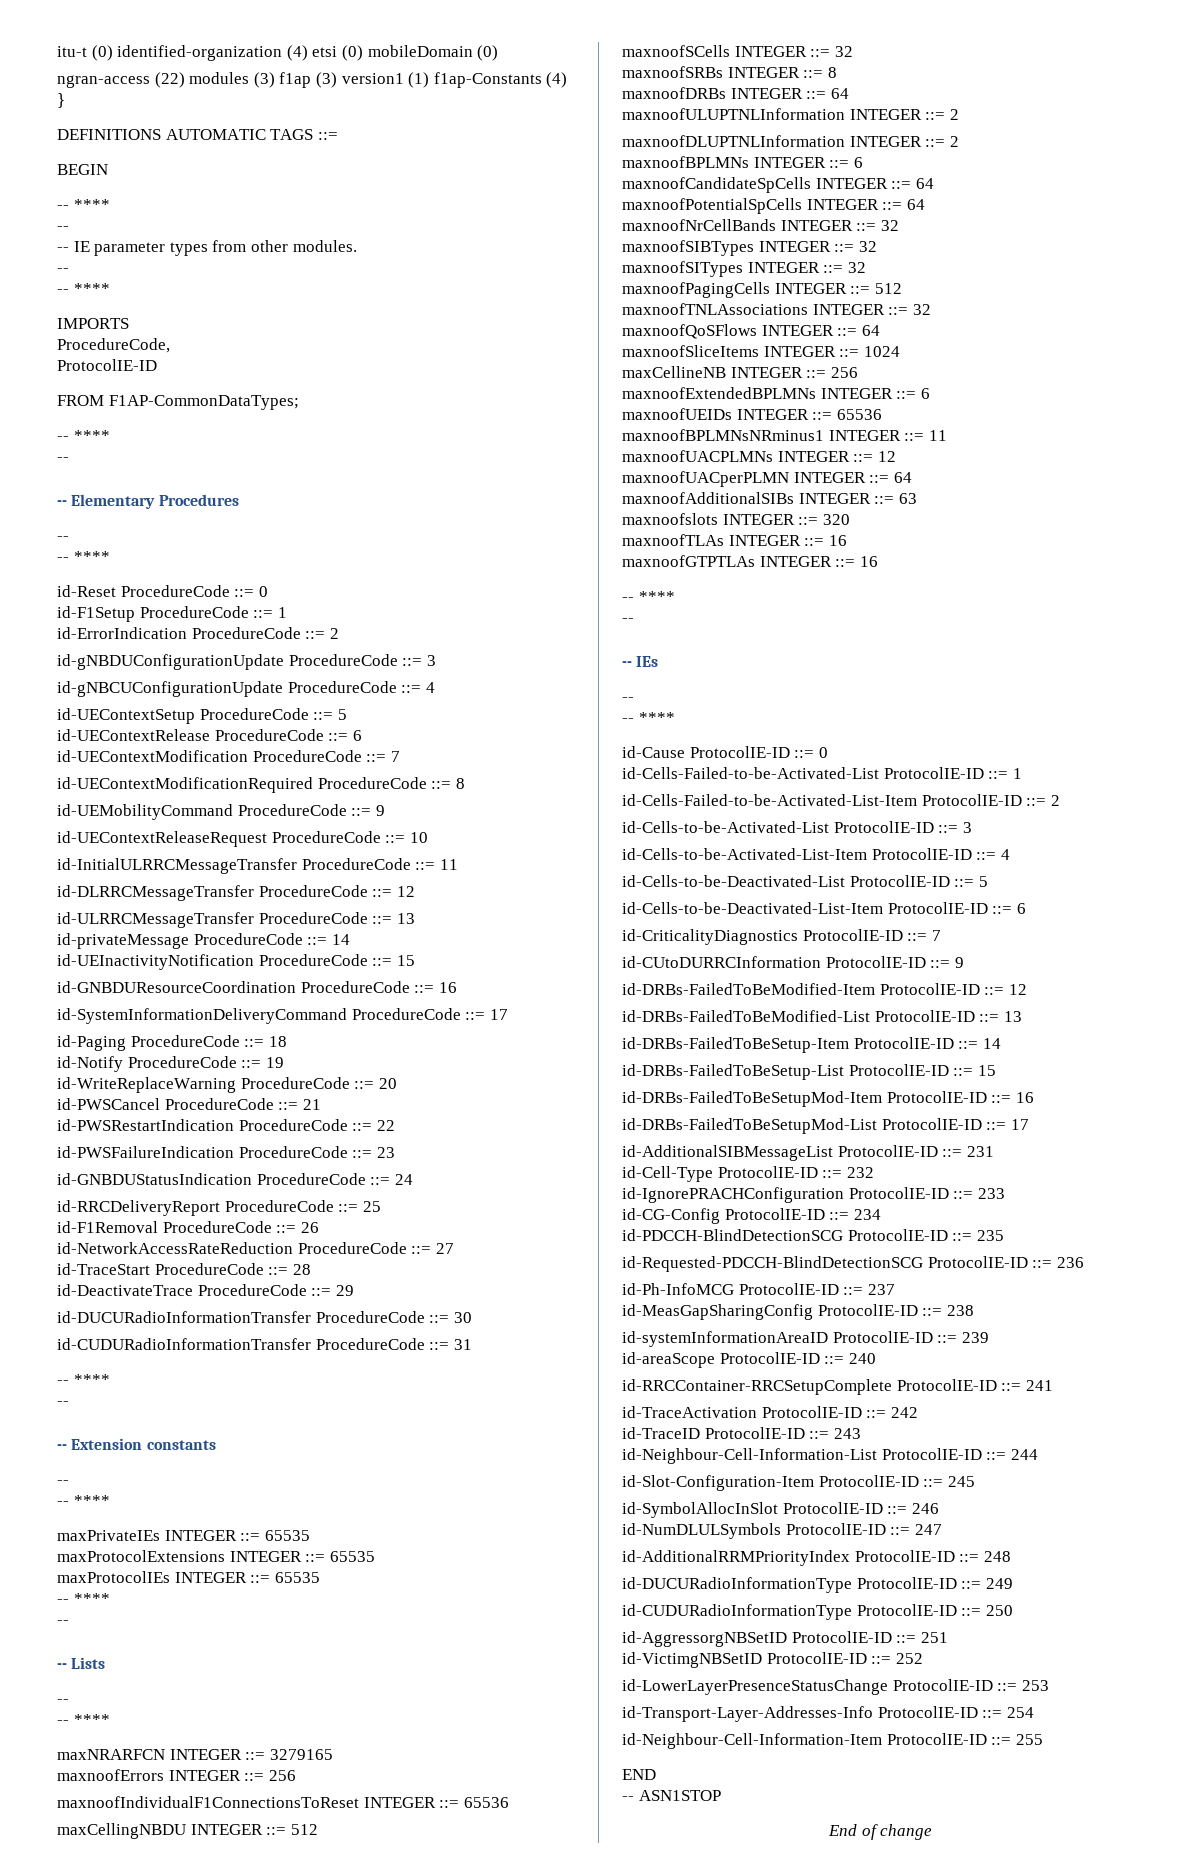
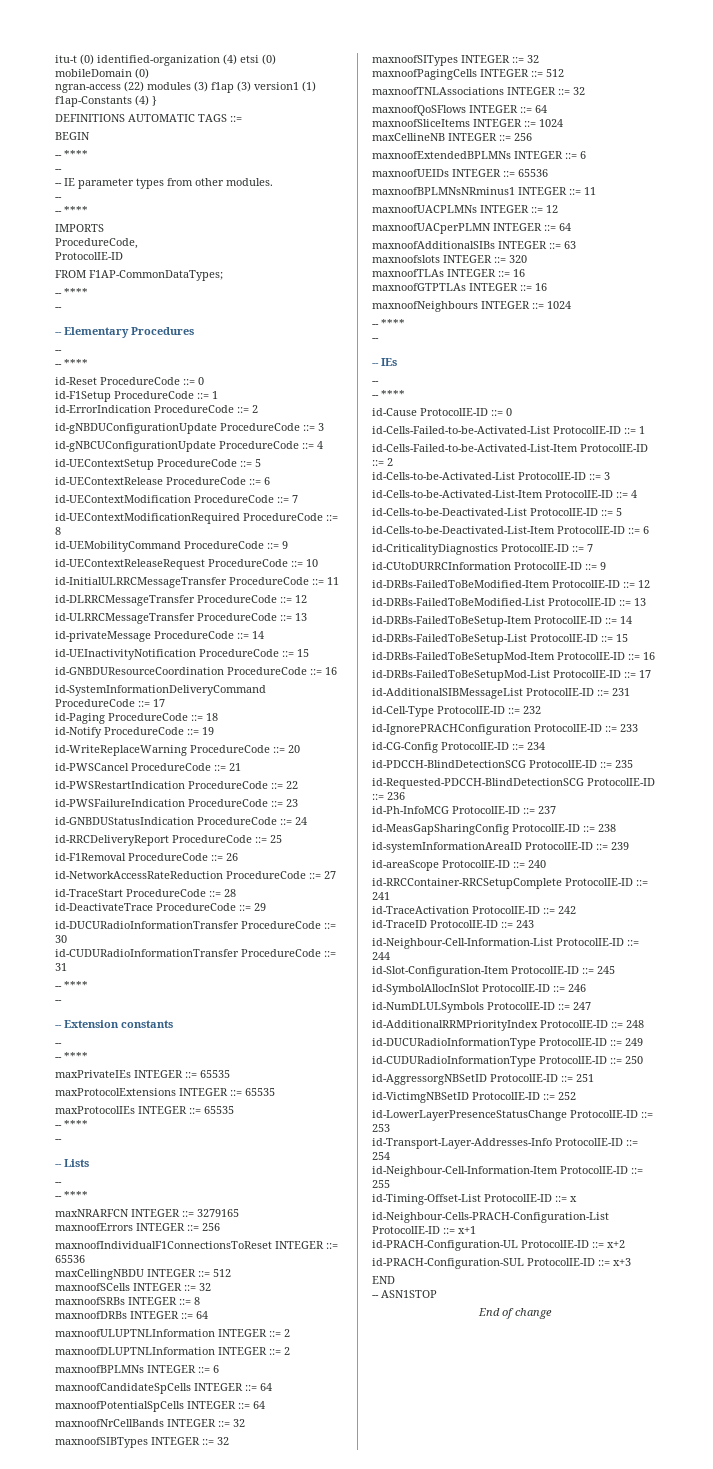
(878, 561) none -> [372,301,571,312] // maxnoofNeighbours INTEGER ::= 1024
(1043, 1739) none -> [372,1194,577,1205] [372,1212,609,1223] [372,1226,476,1234] [372,1240,625,1251] [372,1258,631,1269] // id-Timing-Offset-List ProtocolIE-ID ::= x // id-Neighbour-Cells-PRACH-Configuration-List ProtocolIE-ID ::= x+1 // id-PRACH-Configuration-UL ProtocolIE-ID ::= x+2 // id-PRACH-Configuration-SUL ProtocolIE-ID ::= x+3

